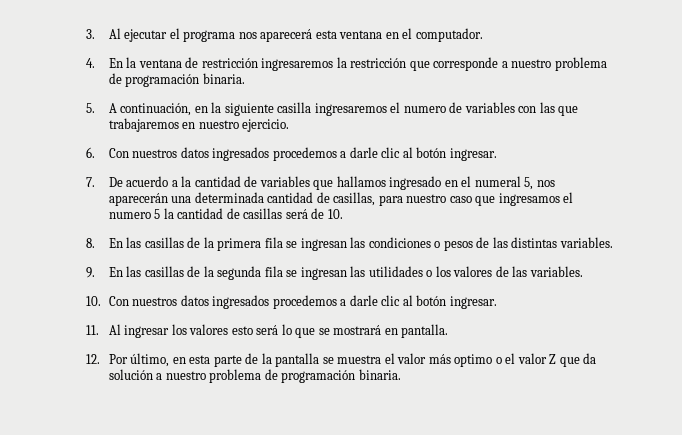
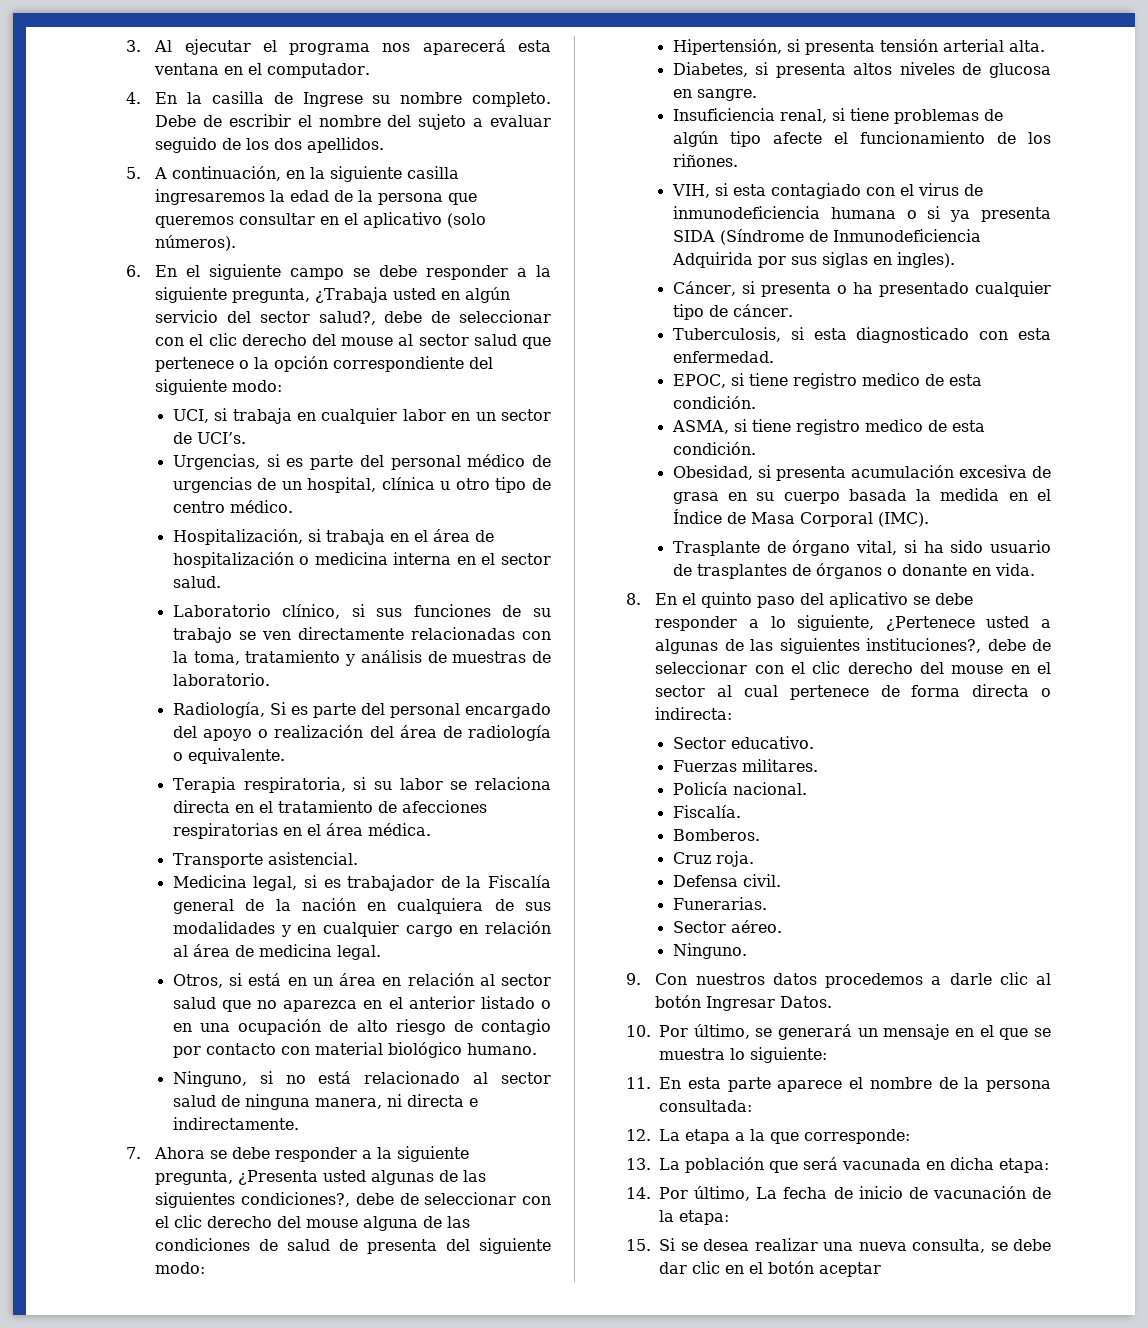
[138,57,607,71] [108,73,245,87] ventana de restricción ingresaremos la restricción que corresponde a nuestro problema de programación binaria. -> [211,91,551,107] [155,114,551,130] [155,137,385,153] casilla de Ingrese su nombre completo. Debe de escribir el nombre del sujeto a evaluar seguido de los dos apellidos.
[390,102,579,116] [108,118,290,132] [85,147,497,161] [85,176,555,190] [108,192,574,206] [108,208,343,219] [85,237,613,251] [85,266,583,280] [85,295,497,309] [85,324,449,338] [85,353,597,367] [108,369,401,383] el numero de variables con las que trabajaremos en nuestro ejercicio. // 6. Con nuestros datos ingresados procedemos a darle clic al botón ingresar. // 7. De acuerdo a la cantidad de variables que hallamos ingresado en el numeral 5, nos aparecerán una determinada cantidad de casillas, para nuestro caso que ingresamos el numero 5 la cantidad de casillas será de 10. // 8. En las casillas de la primera fila se ingresan las condiciones o pesos de las distintas variables. // 9. En las casillas de la segunda fila se ingresan las utilidades o los valores de las variables. // 10. Con nuestros datos ingresados procedemos a darle clic al botón ingresar. // 11. Al ingresar los valores esto será lo que se mostrará en pantalla. // 12. Por último, en esta parte de la pantalla se muestra el valor más optimo o el valor Z que da solución a nuestro problema de programación binaria. -> [270,190,478,205] [155,212,487,228] [155,235,237,251] [126,264,551,280] [155,287,511,303] [155,310,551,325] [155,333,551,349] [155,356,494,372] [155,379,283,395] [172,408,551,424] [172,432,246,444] [172,454,551,470] [172,477,551,493] [172,500,293,513] [172,529,494,545] [172,552,551,568] [172,576,221,588] [172,604,551,619] [172,627,551,643] [172,650,551,666] [172,673,270,686] [172,702,551,718] [172,725,551,741] [172,748,285,764] [172,777,551,793] [172,800,487,813] [172,823,431,839] [172,852,358,868] [172,875,551,891] [172,898,551,914] [172,921,551,937] [172,944,381,960] [172,973,551,988] [172,996,551,1012] [172,1019,551,1035] [172,1042,537,1058] [172,1071,551,1087] [172,1094,478,1110] [172,1117,299,1130] [126,1146,470,1162] [155,1170,487,1185] [155,1192,551,1208] [155,1215,471,1231] [155,1238,551,1254] [155,1262,206,1274] [672,39,1045,55] [672,62,1051,78] [672,89,757,101] [672,108,1003,124] [672,131,1051,147] [672,154,738,167] [671,183,983,199] [672,206,1051,222] [672,229,981,245] [671,252,955,268] [672,281,1051,297] [672,304,793,320] [672,327,1051,343] [672,351,774,363] [672,373,982,389] [672,396,756,409] [671,419,985,435] [672,442,756,455] [672,465,1051,481] [672,488,1051,504] [672,509,929,527] [672,540,1051,556] [672,563,1035,579] [626,592,974,608] [655,615,1051,631] [655,638,1051,654] [655,661,1051,674] [655,684,1051,700] [655,707,733,720] [672,736,814,749] [672,759,818,772] [672,782,807,795] [672,805,741,818] [672,829,760,841] [672,851,754,867] [672,874,781,887] [672,897,767,910] [672,920,782,933] [672,943,747,959] [626,972,1051,988] [655,995,833,1011] [626,1024,1051,1040] [659,1047,828,1063] [626,1077,1051,1092] [659,1100,753,1112] [626,1129,911,1144] [626,1157,1050,1173] [626,1186,1051,1201] [659,1210,730,1225] [626,1238,1051,1253] [659,1261,882,1277] la edad de la persona que queremos consultar en el aplicativo (solo números). // 6. En el siguiente campo se debe responder a la siguiente pregunta, ¿Trabaja usted en algún servicio del sector salud?, debe de seleccionar con el clic derecho del mouse al sector salud que pertenece o la opción correspondiente del siguiente modo: // UCI, si trabaja en cualquier labor en un sector de UCI’s. // Urgencias, si es parte del personal médico de urgencias de un hospital, clínica u otro tipo de centro médico. // Hospitalización, si trabaja en el área de hospitalización o medicina interna en el sector salud. // Laboratorio clínico, si sus funciones de su trabajo se ven directamente relacionadas con la toma, tratamiento y análisis de muestras de laboratorio. // Radiología, Si es parte del personal encargado del apoyo o realización del área de radiología o equivalente. // Terapia respiratoria, si su labor se relaciona directa en el tratamiento de afecciones respiratorias en el área médica. // Transporte asistencial. // Medicina legal, si es trabajador de la Fiscalía general de la nación en cualquiera de sus modalidades y en cualquier cargo en relación al área de medicina legal. // Otros, si está en un área en relación al sector salud que no aparezca en el anterior listado o en una ocupación de alto riesgo de contagio por contacto con material biológico humano. // Ninguno, si no está relacionado al sector salud de ninguna manera, ni directa e indirectamente. // 7. Ahora se debe responder a la siguiente pregunta, ¿Presenta usted algunas de las siguientes condiciones?, debe de seleccionar con el clic derecho del mouse alguna de las condiciones de salud de presenta del siguiente modo: // Hipertensión, si presenta tensión arterial alta. // Diabetes, si presenta altos niveles de glucosa en sangre. // Insuficiencia renal, si tiene problemas de algún tipo afecte el funcionamiento de los riñones. // VIH, si esta contagiado con el virus de inmunodeficiencia humana o si ya presenta SIDA (Síndrome de Inmunodeficiencia Adquirida por sus siglas en ingles). // Cáncer, si presenta o ha presentado cualquier tipo de cáncer. // Tuberculosis, si esta diagnosticado con esta enfermedad. // EPOC, si tiene registro medico de esta condición. // ASMA, si tiene registro medico de esta condición. // Obesidad, si presenta acumulación excesiva de grasa en su cuerpo basada la medida en el Índice de Masa Corporal (IMC). // Trasplante de órgano vital, si ha sido usuario de trasplantes de órganos o donante en vida. // 8. En el quinto paso del aplicativo se debe responder a lo siguiente, ¿Pertenece usted a algunas de las siguientes instituciones?, debe de seleccionar con el clic derecho del mouse en el sector al cual pertenece de forma directa o indirecta: // Sector educativo. // Fuerzas militares. // Policía nacional. // Fiscalía. // Bomberos. // Cruz roja. // Defensa civil. // Funerarias. // Sector aéreo. // Ninguno. // 9. Con nuestros datos procedemos a darle clic al botón Ingresar Datos. // 10. Por último, se generará un mensaje en el que se muestra lo siguiente: // 11. En esta parte aparece el nombre de la persona consultada: // 12. La etapa a la que corresponde: // 13. La población que será vacunada en dicha etapa: // 14. Por último, La fecha de inicio de vacunación de la etapa: // 15. Si se desea realizar una nueva consulta, se debe dar clic en el botón aceptar

